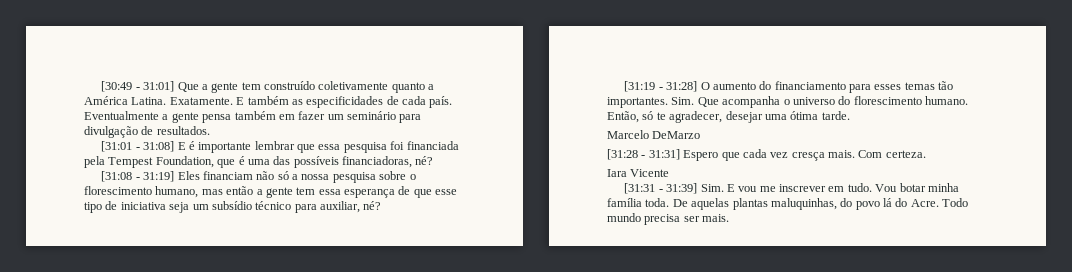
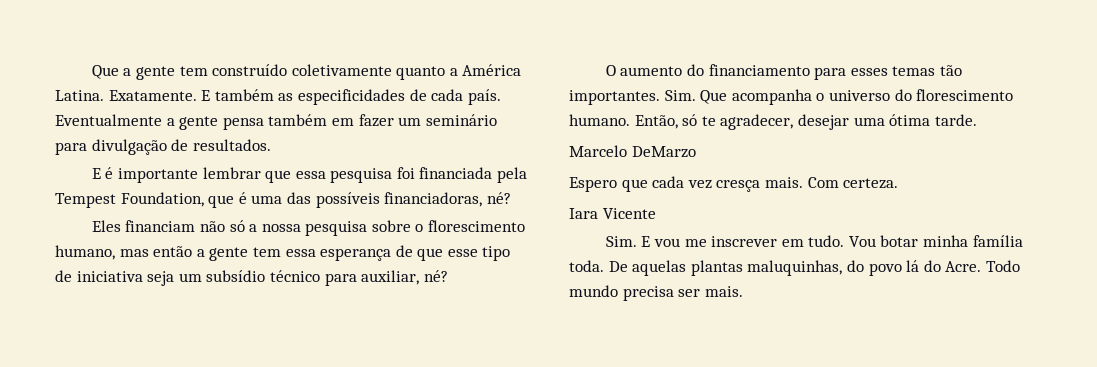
[101,81,175,92] [30:49 - 31:01] -> (91, 72) none
[101,141,175,152] [31:01 - 31:08] -> (271, 145) none
[101,171,175,182] [31:08 - 31:19] -> (511, 198) none
[624,81,698,92] [31:19 - 31:28] -> (448, 276) none
[607,149,680,160] [31:28 - 31:31] -> (696, 152) none
[624,183,698,194] [31:31 - 31:39] -> (656, 213) none

